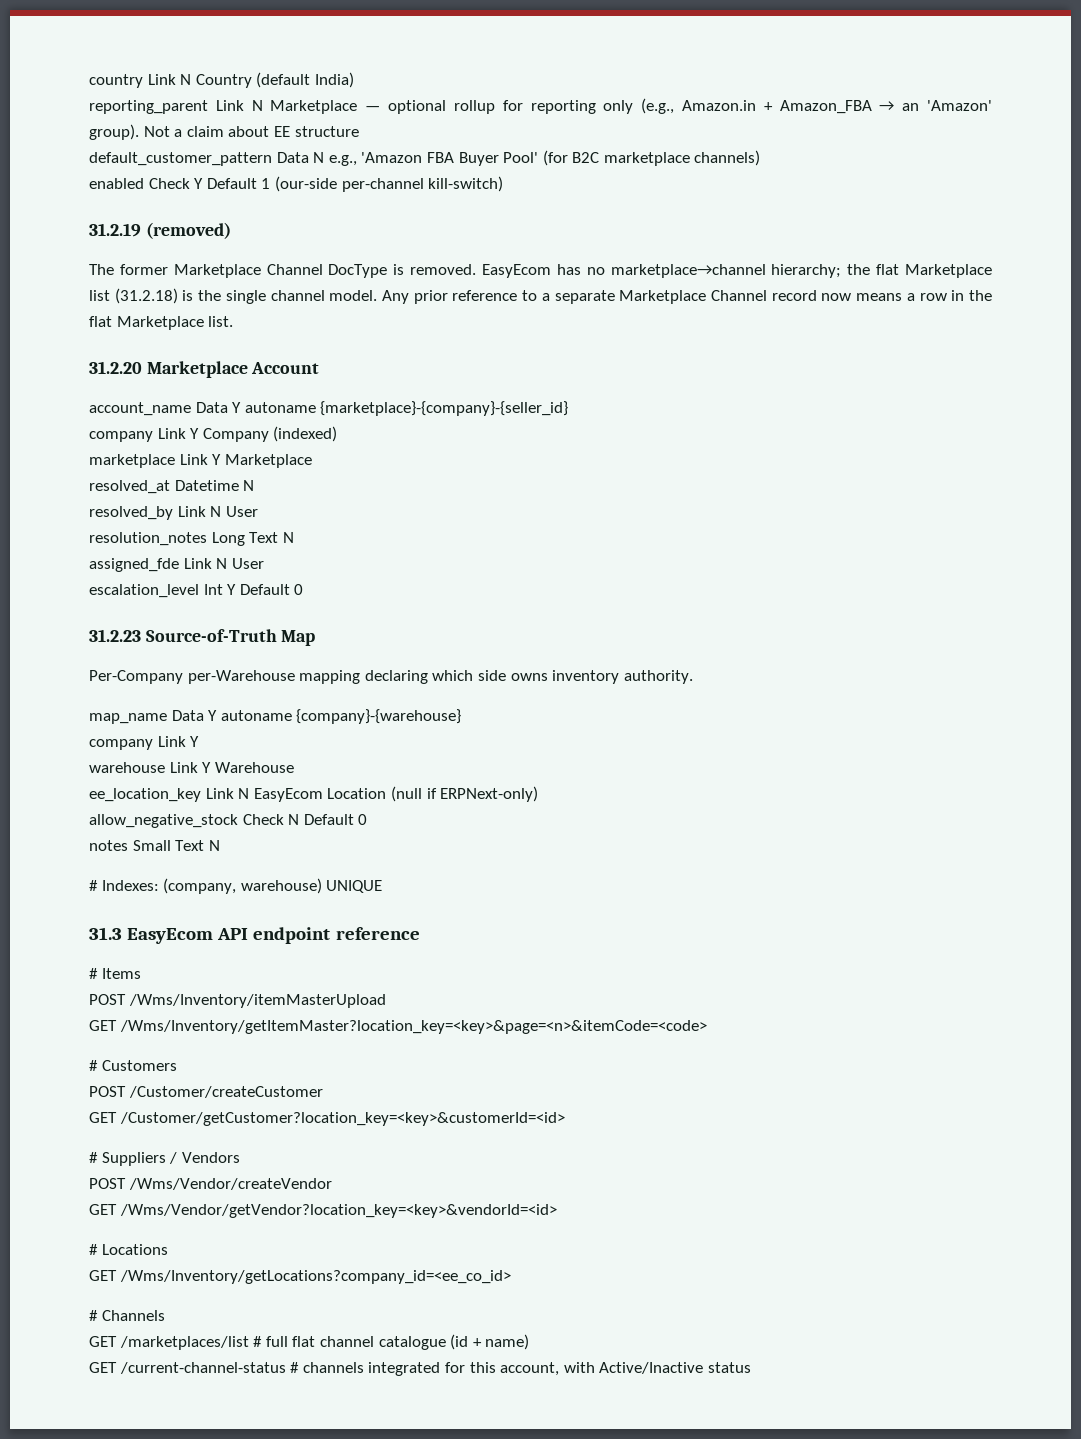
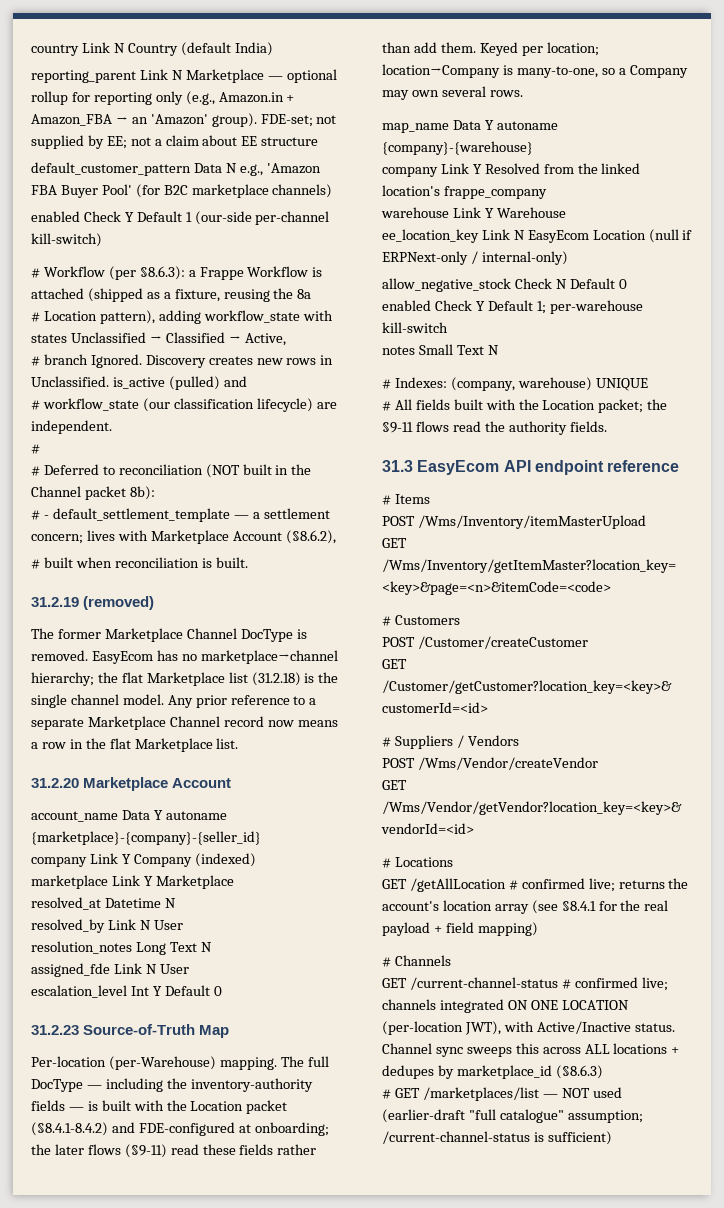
[143,126,170,137] Not -> [260,114,337,127] [31,135,151,149] FDE-set; not supplied by EE; not
(504, 184) none -> [31,266,323,280] [31,288,312,302] [31,310,333,324] [31,332,286,346] [31,354,334,368] [31,376,247,390] [31,398,337,412] [31,420,112,434] [31,444,40,454] [31,464,312,478] [31,486,155,500] [31,508,330,522] [31,530,336,544] [31,557,248,569] // # Workflow (per §8.6.3): a Frappe Workflow is attached (shipped as a fixture, reusing the 8a // # Location pattern), adding workflow_state with states Unclassified → Classified → Active, // # branch Ignored. Discovery creates new rows in Unclassified. is_active (pulled) and // # workflow_state (our classification lifecycle) are independent. // # // # Deferred to reconciliation (NOT built in the Channel packet 8b): // # - default_settlement_template — a settlement concern; lives with Marketplace Account (§8.6.2), // # built when reconciliation is built.
[89,670,693,684] Per-Company per-Warehouse mapping declaring which side owns inventory authority. -> [31,1056,329,1070] [31,1078,313,1092] [31,1100,288,1114] [31,1122,329,1136] [31,1144,317,1158] [382,42,599,56] [382,64,688,78] [382,86,523,100] Per-location (per-Warehouse) mapping. The full DocType — including the inventory-authority fields — is built with the Location packet (§8.4.1-8.4.2) and FDE-configured at onboarding; the later flows (§9-11) read these fields rather than add them. Keyed per location; location→Company is many-to-one, so a Company may own several rows.
(200, 741) none -> [484,163,641,174] [382,185,547,199] Resolved from the linked location's frappe_company
[440,786,539,802] ERPNext-only) -> [382,251,568,265] ERPNext-only / internal-only)
(368, 819) none -> [382,300,643,314] [382,322,448,333] // enabled Check Y Default 1; per-warehouse kill-switch
(383, 886) none -> [382,399,668,413] [382,421,607,435] // # All fields built with the Location packet; the §9-11 flows read the authority fields.
[119,1270,511,1284] [89,1310,165,1321] [89,1334,530,1350] [89,1362,751,1376] /Wms/Inventory/getLocations?company_id=<ee_co_id> // # Channels // GET /marketplaces/list # full flat channel catalogue (id + name) // GET /current-channel-status # channels integrated for this account, with Active/Inactive status -> [409,878,689,892] [382,900,669,914] [382,922,538,936] [382,955,451,967] [382,977,668,991] [382,999,629,1013] [382,1021,675,1035] [382,1043,680,1057] [382,1065,603,1079] [382,1087,622,1101] [382,1109,643,1123] [382,1131,612,1145] /getAllLocation # confirmed live; returns the account's location array (see §8.4.1 for the real payload + field mapping) // # Channels // GET /current-channel-status # confirmed live; channels integrated ON ONE LOCATION (per-location JWT), with Active/Inactive status. Channel sync sweeps this across ALL locations + dedupes by marketplace_id (§8.6.3) // # GET /marketplaces/list — NOT used (earlier-draft "full catalogue" assumption; /current-channel-status is sufficient)

